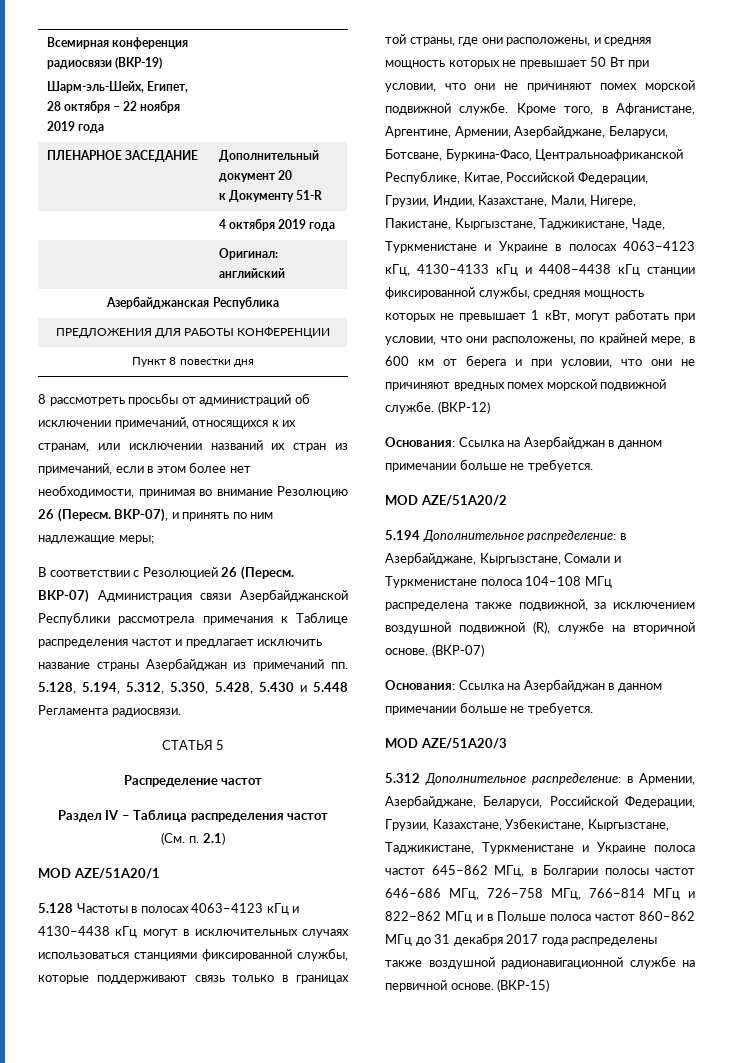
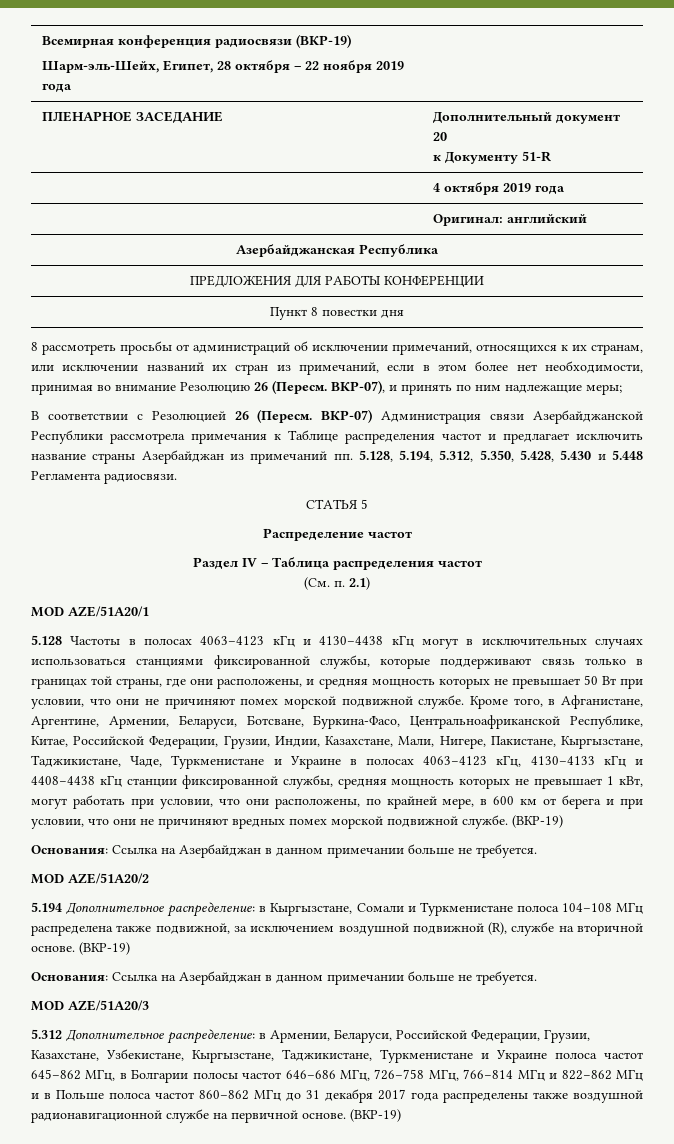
[514,125,606,138] Азербайджане, -> (169, 722) none
[437,401,490,414] (ВКР-12) -> [512,815,563,828] (ВКР-19)
[385,552,476,565] Азербайджане, -> (267, 909) none
[431,644,484,657] (ВКР-07) -> [79,942,130,955] (ВКР-19)
[385,795,476,808] Азербайджане, -> (330, 1036) none
[497,979,550,992] (ВКР-15) -> [350,1109,401,1122] (ВКР-19)

